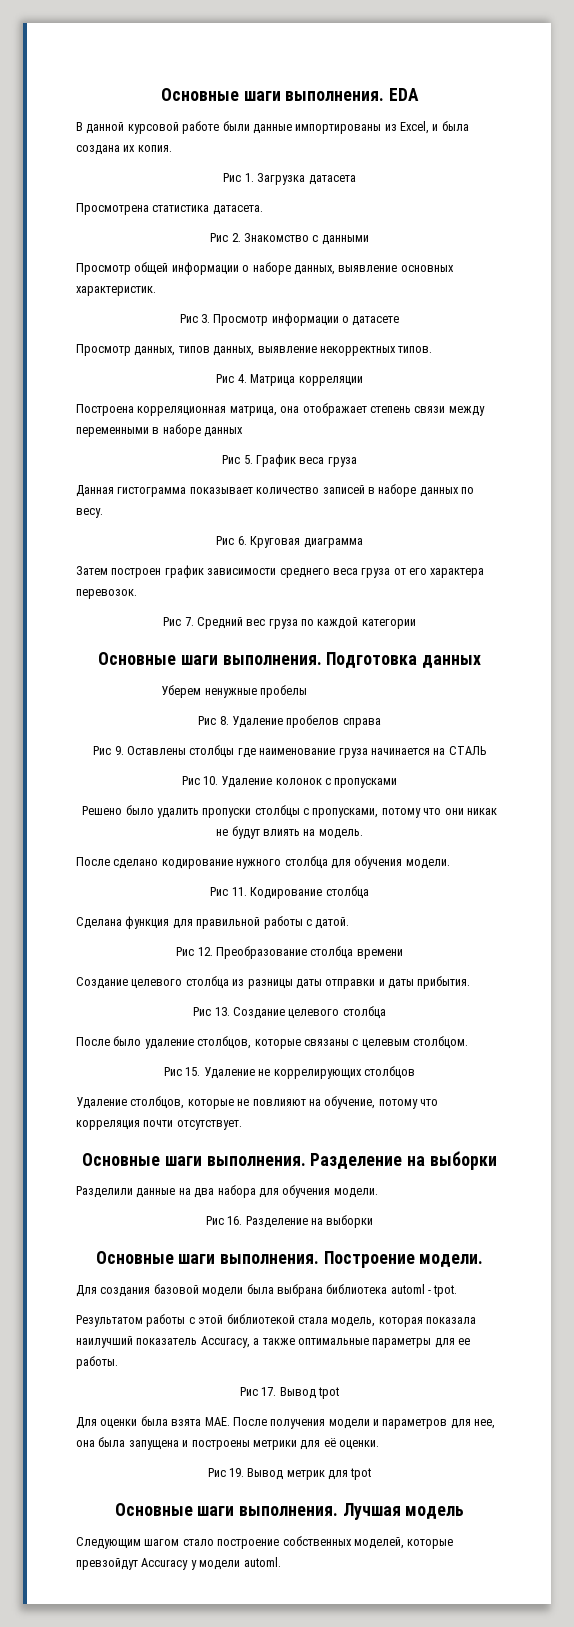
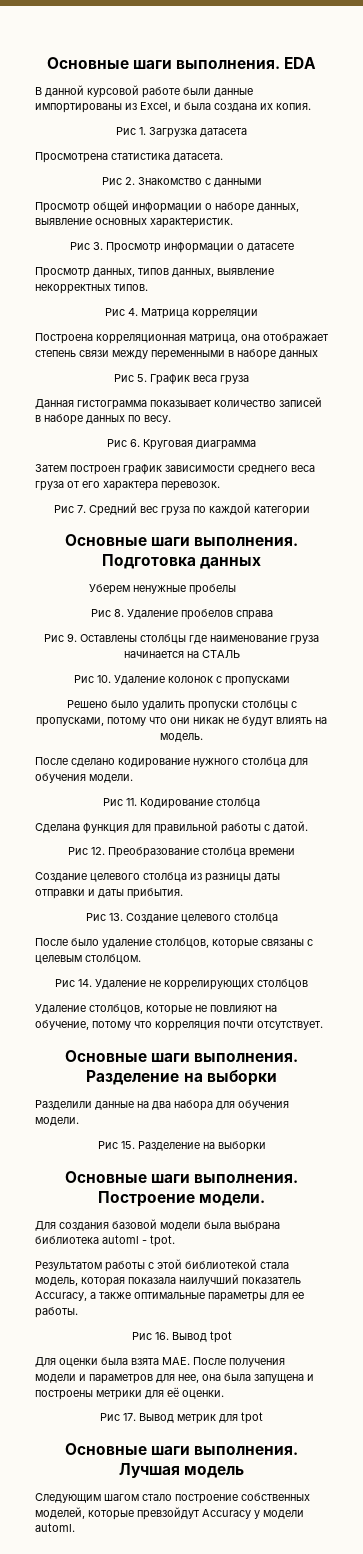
[185,1067,201,1076] 15. -> [78,979,92,987] 14.
[227,1216,243,1225] 16. -> [120,1141,135,1149] 15.
[261,1387,277,1396] 17. -> [154,1332,169,1340] 16.
[228,1468,244,1477] 19. -> [123,1413,136,1421] 17.

